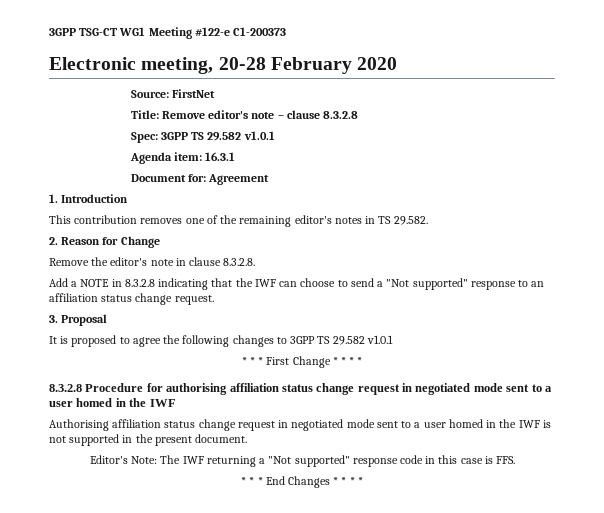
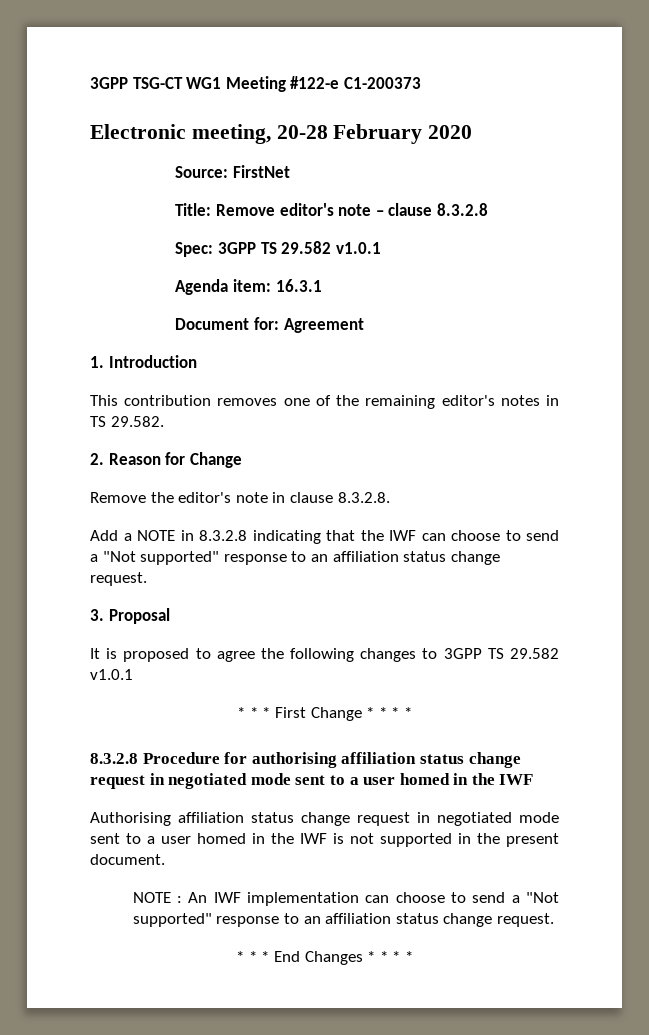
[89,455,516,467] Editor's Note: The IWF returning a "Not supported" response code in this case is FFS. -> [132,892,559,906] [132,913,554,927] NOTE : An IWF implementation can choose to send a "Not supported" response to an affiliation status change request.

